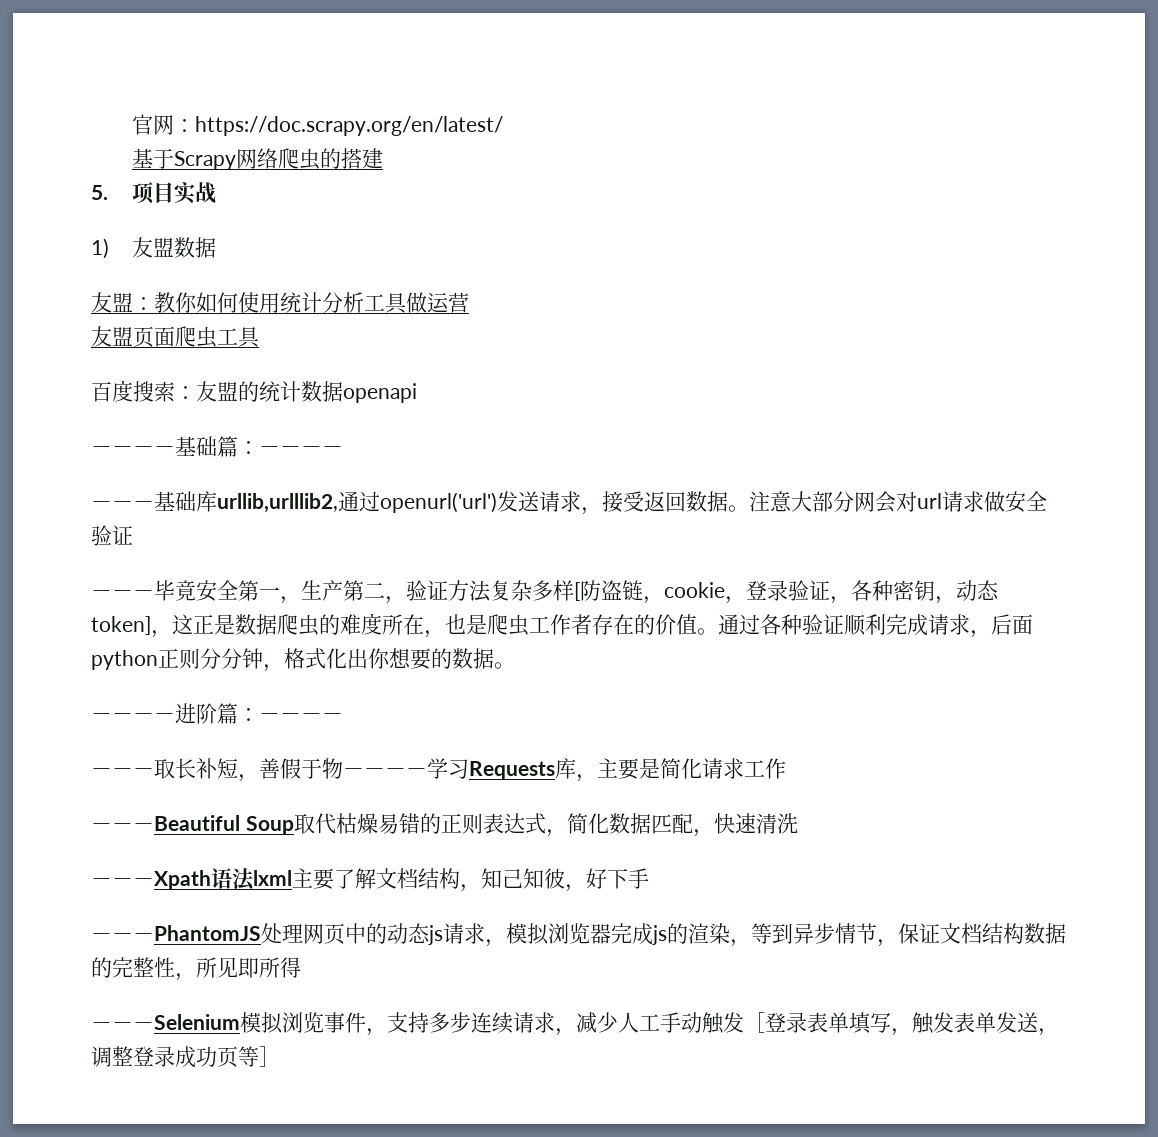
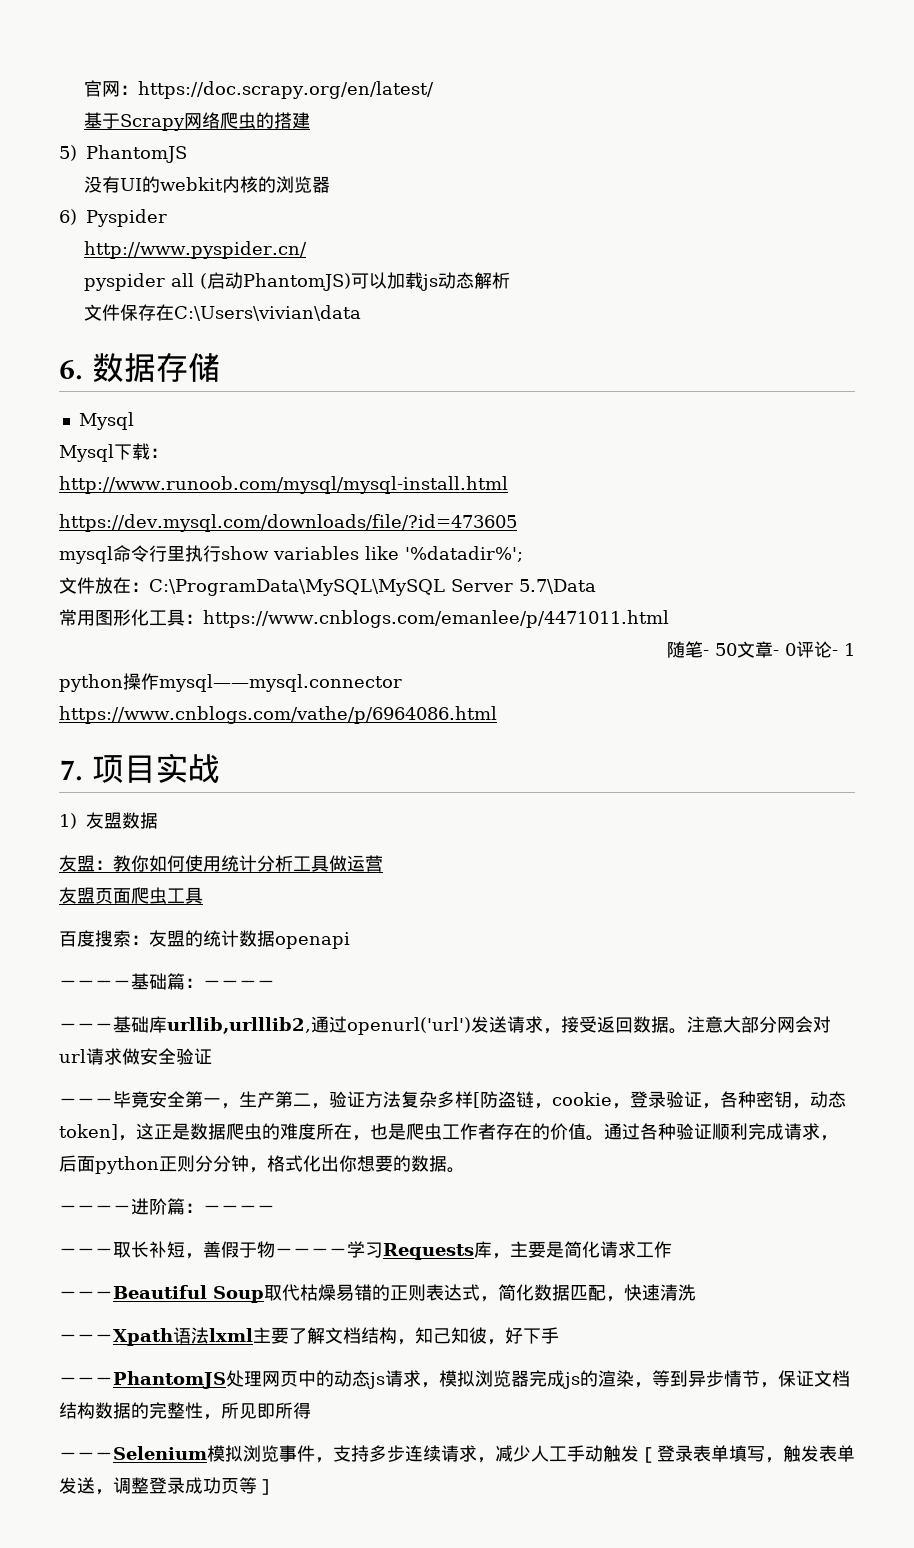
[91,185,108,200] 5. -> [59,145,187,163] [83,176,330,193] [59,209,167,227] [83,241,307,259] [83,272,510,291] [83,304,361,321] [59,353,220,382] [78,412,134,430] [59,443,168,462] [59,476,508,494] [59,514,517,532] [59,545,523,564] [59,577,596,596] [59,609,669,628] [667,641,855,658] [59,673,402,692] [59,706,497,724] [59,760,83,781] 5) PhantomJS // 没有UI的webkit内核的浏览器 // 6) Pyspider // http://www.pyspider.cn/ // pyspider all (启动PhantomJS)可以加载js动态解析 // 文件保存在C:\Users\vivian\data // 6.数据存储 // Mysql // Mysql下载： // http://www.runoob.com/mysql/mysql-install.html // https://dev.mysql.com/downloads/file/?id=473605 // mysql命令行里执行show variables like '%datadir%'; // 文件放在：C:\ProgramData\MySQL\MySQL Server 5.7\Data // 常用图形化工具：https://www.cnblogs.com/emanlee/p/4471011.html // 随笔- 50文章- 0评论- 1 // python操作mysql——mysql.connector // https://www.cnblogs.com/vathe/p/6964086.html // 7.

